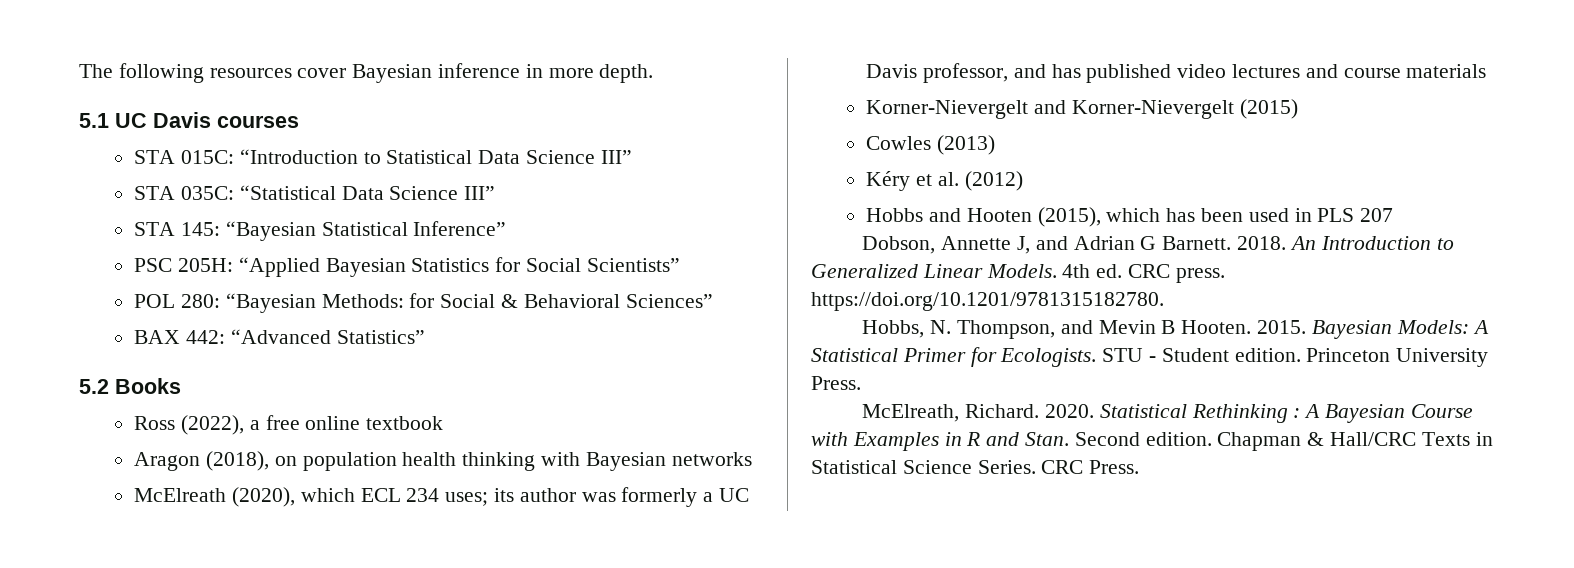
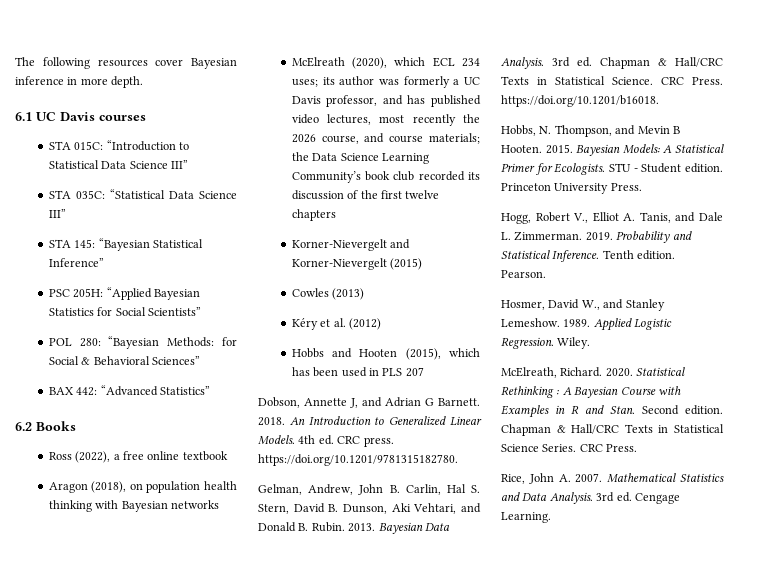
[79,113,109,128] 5.1 -> [15,112,32,121] 6.1
[79,379,109,394] 5.2 -> [15,422,32,431] 6.2
[1232,64,1487,78] lectures and course materials -> [327,114,480,126] [291,133,480,144] [291,152,430,164] [291,171,480,183] [291,190,440,200] [291,209,336,221] lectures, most recently the 2026 course, and course materials; the Data Science Learning Community’s book club recorded its discussion of the first twelve chapters
(1164, 301) none -> [258,484,480,495] [258,503,481,514] [258,522,450,534] [501,57,723,69] [501,76,723,85] [501,95,659,107] // Gelman, Andrew, John B. Carlin, Hal S. Stern, David B. Dunson, Aki Vehtari, and Donald B. Rubin. 2013. Bayesian Data Analysis. 3rd ed. Chapman & Hall/CRC Texts in Statistical Science. CRC Press. https://doi.org/10.1201/b16018.
(861, 383) none -> [501,212,723,224] [501,231,692,243] [501,250,676,262] [501,270,546,278] [501,299,665,311] [501,318,673,331] [501,337,591,349] // Hogg, Robert V., Elliot A. Tanis, and Dale L. Zimmerman. 2019. Probability and Statistical Inference. Tenth edition. Pearson. // Hosmer, David W., and Stanley Lemeshow. 1989. Applied Logistic Regression. Wiley.
(1140, 467) none -> [501,473,724,484] [501,492,680,504] [501,512,551,523] // Rice, John A. 2007. Mathematical Statistics and Data Analysis. 3rd ed. Cengage Learning.

